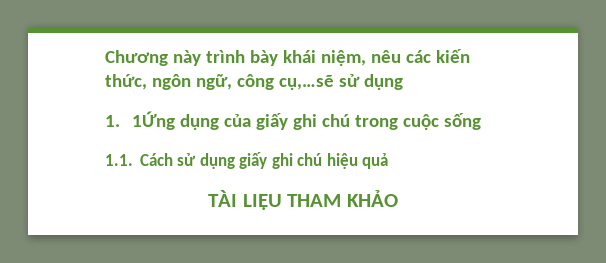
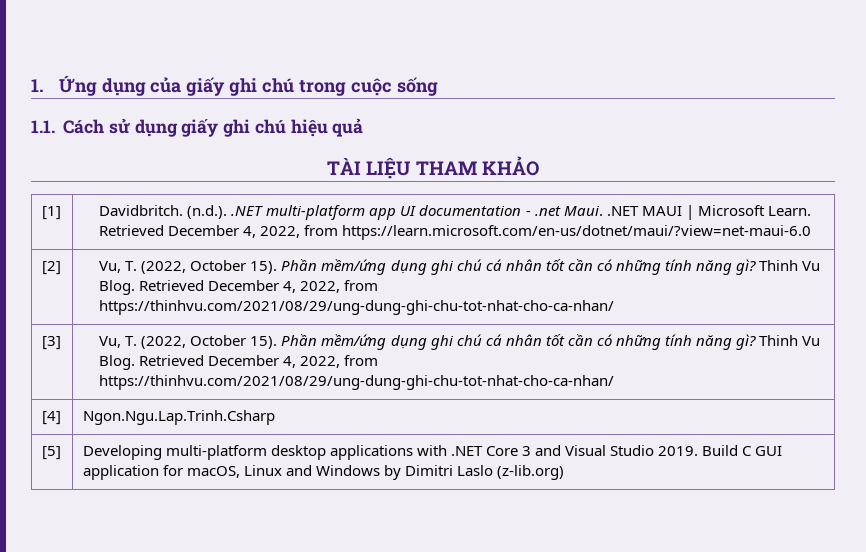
[105,49,470,66] [105,74,403,90] [105,111,176,130] Chương này trình bày khái niệm, nêu các kiến thức, ngôn ngữ, công cụ,…sẽ sử dụng // 1. 1Ứng -> [31,75,97,96] 1. Ứng
(399, 198) none -> [41,206,61,220] [99,205,811,220] [99,225,812,240] [41,261,61,275] [99,259,821,275] [99,280,379,295] [99,300,615,315] [41,336,61,350] [99,334,821,350] [99,355,379,370] [99,375,615,390] [41,411,61,425] [82,410,275,425] [41,446,61,460] [82,445,783,460] [82,465,565,480] // [1] | Davidbritch. (n.d.). .NET multi-platform app UI documentation - .net Maui. .NET MAUI | Microsoft Learn. Retrieved December 4, 2022, from https://learn.microsoft.com/en-us/dotnet/maui/?view=net-maui-6.0 // [2] | Vu, T. (2022, October 15). Phần mềm/ứng dụng ghi chú cá nhân tốt cần có những tính năng gì? Thinh Vu Blog. Retrieved December 4, 2022, from https://thinhvu.com/2021/08/29/ung-dung-ghi-chu-tot-nhat-cho-ca-nhan/ // [3] | Vu, T. (2022, October 15). Phần mềm/ứng dụng ghi chú cá nhân tốt cần có những tính năng gì? Thinh Vu Blog. Retrieved December 4, 2022, from https://thinhvu.com/2021/08/29/ung-dung-ghi-chu-tot-nhat-cho-ca-nhan/ // [4] | Ngon.Ngu.Lap.Trinh.Csharp // [5] | Developing multi-platform desktop applications with .NET Core 3 and Visual Studio 2019. Build C GUI application for macOS, Linux and Windows by Dimitri Laslo (z-lib.org)

